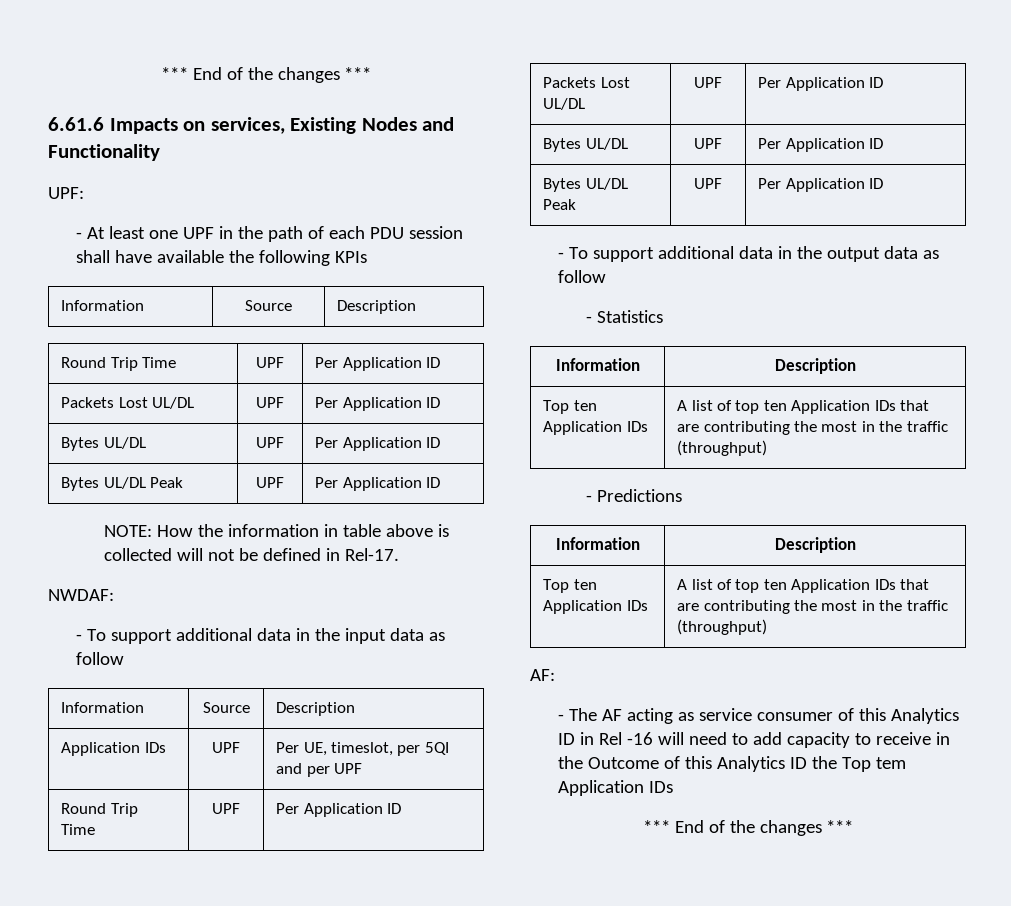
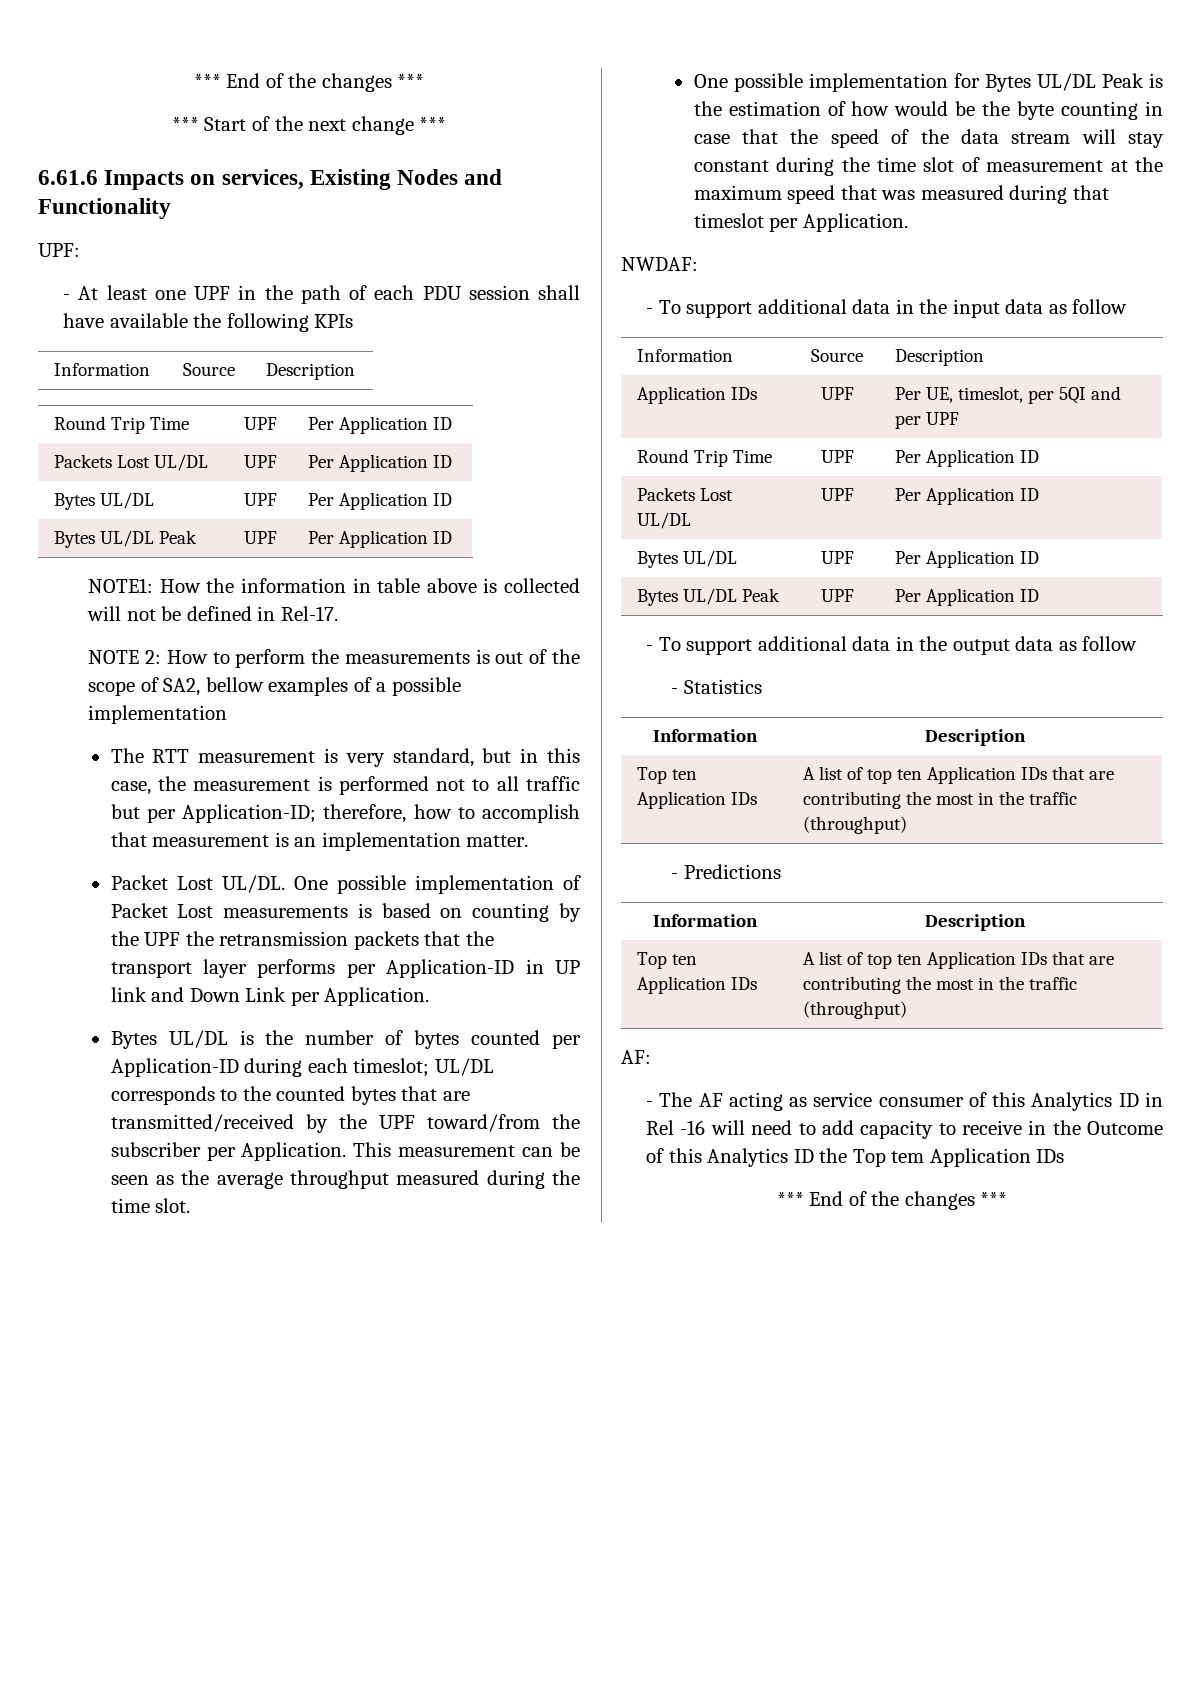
[160,67,372,83] *** End of the changes *** -> [193,73,425,92] [171,116,447,135] *** End of the changes *** // *** Start of the next change ***
[104,525,153,537] NOTE: -> [88,578,154,593] NOTE1:
(400, 554) none -> [88,649,580,668] [88,677,461,696] [88,705,228,724] [110,748,580,767] [110,776,580,795] [110,804,580,823] [110,832,529,851] [110,875,581,894] [110,903,581,922] [110,931,494,950] [110,959,580,978] [110,987,430,1006] [110,1030,581,1049] [110,1058,494,1077] [110,1086,470,1105] [110,1114,580,1133] [110,1142,580,1161] [110,1170,580,1189] [110,1198,191,1213] [693,73,1163,92] [693,101,1163,120] [693,129,1164,148] [693,157,1163,176] [693,185,1109,204] [693,213,908,232] // NOTE 2: How to perform the measurements is out of the scope of SA2, bellow examples of a possible implementation // The RTT measurement is very standard, but in this case, the measurement is performed not to all traffic but per Application-ID; therefore, how to accomplish that measurement is an implementation matter. // Packet Lost UL/DL. One possible implementation of Packet Lost measurements is based on counting by the UPF the retransmission packets that the transport layer performs per Application-ID in UP link and Down Link per Application. // Bytes UL/DL is the number of bytes counted per Application-ID during each timeslot; UL/DL corresponds to the counted bytes that are transmitted/received by the UPF toward/from the subscriber per Application. This measurement can be seen as the average throughput measured during the time slot. // One possible implementation for Bytes UL/DL Peak is the estimation of how would be the byte counting in case that the speed of the data stream will stay constant during the time slot of measurement at the maximum speed that was measured during that timeslot per Application.

